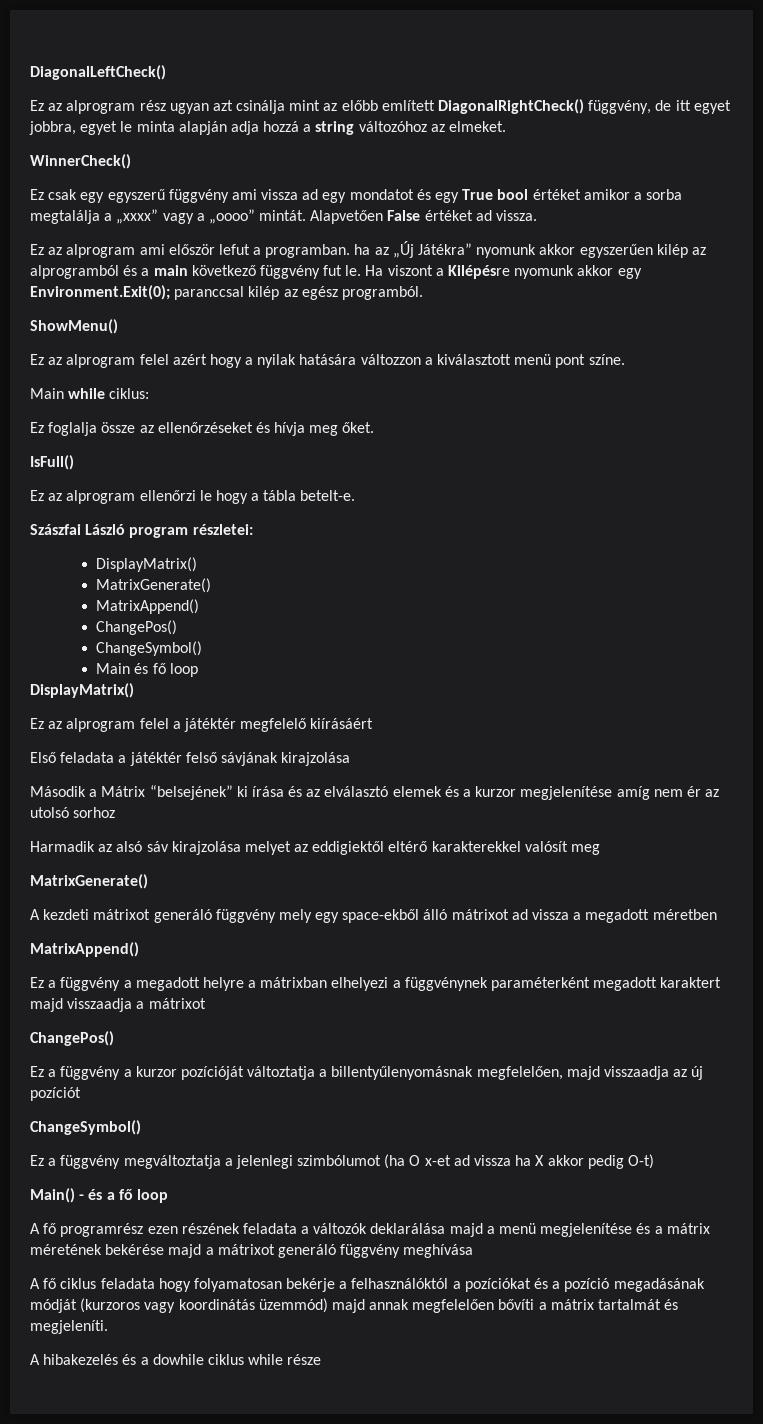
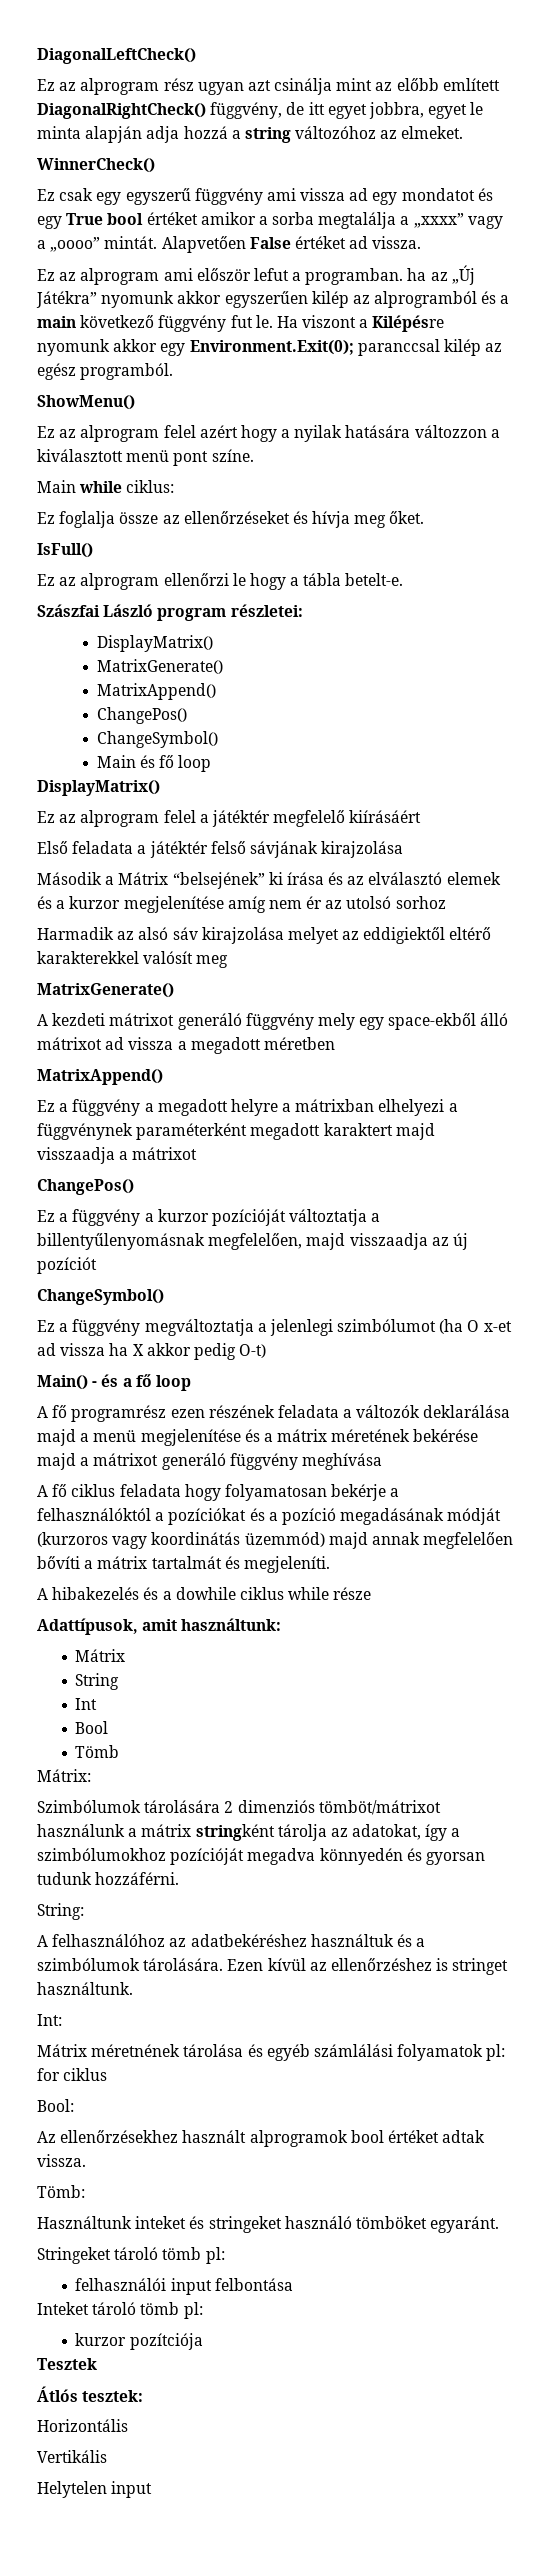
(322, 1359) none -> [37,1618,282,1635] [75,1649,126,1662] [75,1673,120,1690] [75,1698,98,1710] [75,1721,109,1734] [75,1745,120,1758] [37,1769,91,1782] [37,1800,441,1815] [37,1824,461,1841] [37,1848,485,1865] [37,1872,180,1885] [37,1903,84,1920] [37,1934,426,1947] [37,1958,509,1975] [37,1982,133,1995] [37,2014,62,2026] [37,2044,506,2061] [37,2068,108,2081] [37,2099,74,2112] [37,2130,486,2147] [37,2154,86,2167] [37,2185,85,2198] [37,2216,500,2233] [37,2247,225,2264] [75,2278,293,2295] [37,2302,203,2319] [75,2333,203,2350] [37,2358,97,2370] [37,2386,144,2402] [37,2419,128,2432] [37,2450,107,2463] [37,2481,153,2498] // Adattípusok, amit használtunk: // Mátrix // String // Int // Bool // Tömb // Mátrix: // Szimbólumok tárolására 2 dimenziós tömböt/mátrixot használunk a mátrix stringként tárolja az adatokat, így a szimbólumokhoz pozícióját megadva könnyedén és gyorsan tudunk hozzáférni. // String: // A felhasználóhoz az adatbekéréshez használtuk és a szimbólumok tárolására. Ezen kívül az ellenőrzéshez is stringet használtunk. // Int: // Mátrix méretnének tárolása és egyéb számlálási folyamatok pl: for ciklus // Bool: // Az ellenőrzésekhez használt alprogramok bool értéket adtak vissza. // Tömb: // Használtunk inteket és stringeket használó tömböket egyaránt. // Stringeket tároló tömb pl: // felhasználói input felbontása // Inteket tároló tömb pl: // kurzor pozítciója // Tesztek // Átlós tesztek: // Horizontális // Vertikális // Helytelen input

